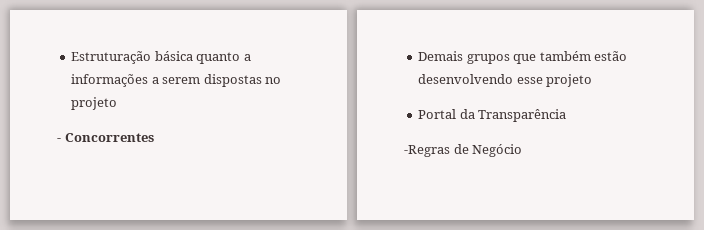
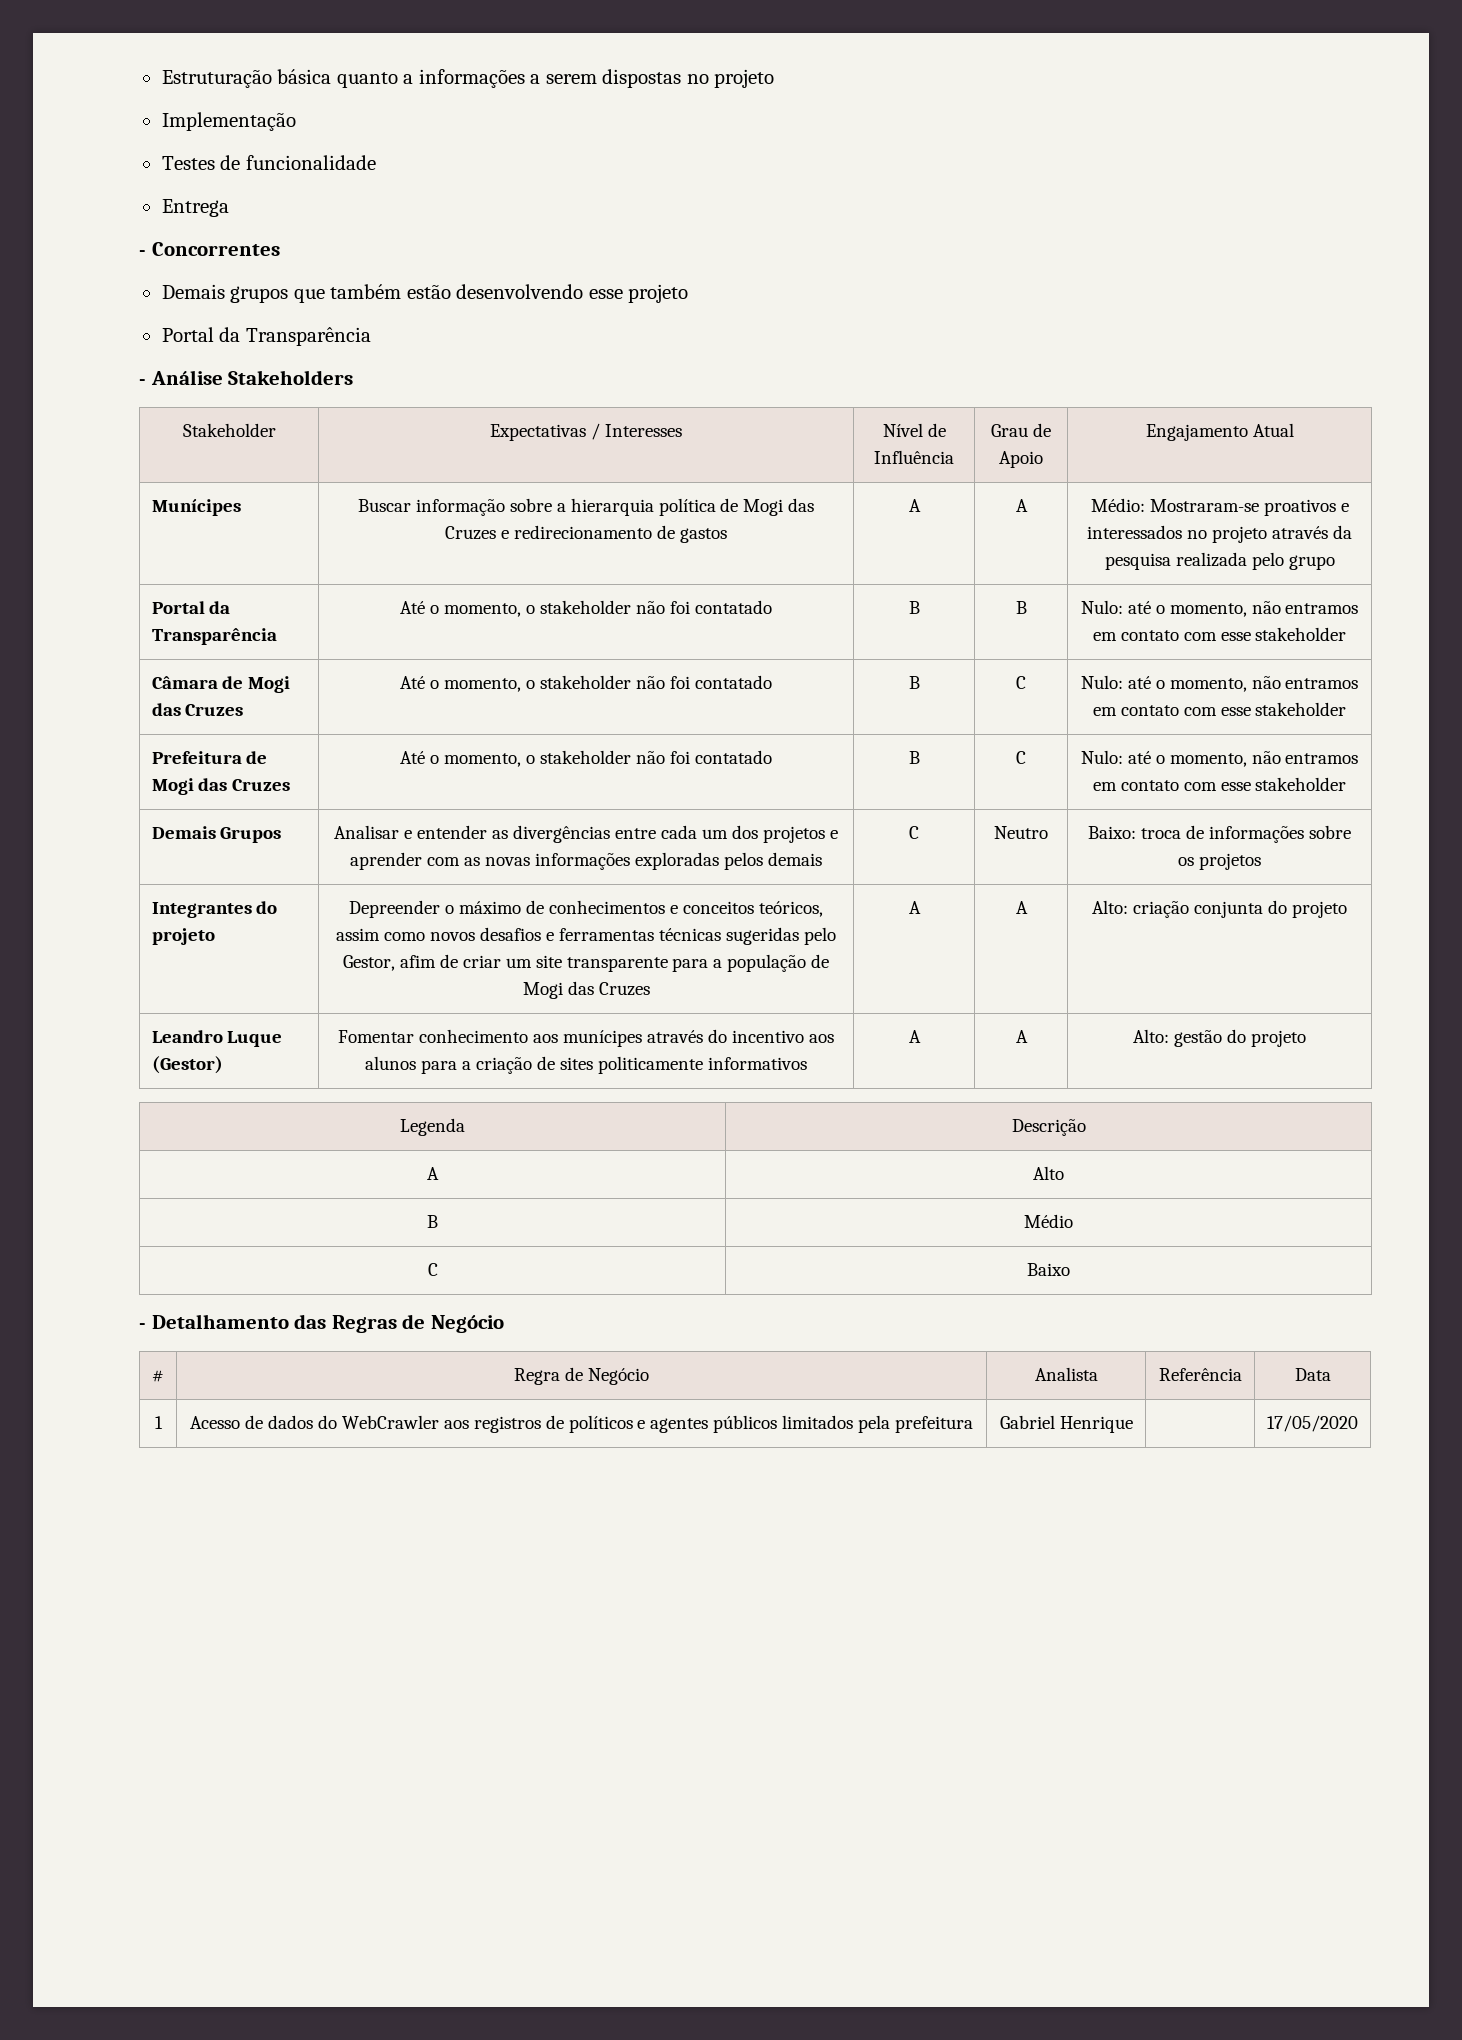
(118, 103) none -> [161,112,296,131] [161,155,376,170] [161,199,229,217] // Implementação // Testes de funcionalidade // Entrega
[404,144,523,157] -Regras de Negócio -> [139,370,354,385] [182,423,276,437] [490,423,682,441] [882,423,946,437] [874,450,954,464] [991,423,1051,437] [999,451,1043,468] [1145,423,1294,441] [151,499,241,516] [357,498,815,516] [445,525,727,543] [908,499,921,512] [1015,499,1028,512] [1090,498,1349,516] [1087,525,1352,543] [1104,552,1335,570] [151,601,231,614] [151,628,277,645] [400,600,772,617] [908,601,920,614] [1015,601,1027,614] [1080,600,1359,617] [1092,627,1347,641] [151,676,291,693] [151,703,244,716] [400,675,772,692] [908,676,920,689] [1016,676,1026,689] [1080,675,1359,692] [1092,702,1347,716] [151,751,268,764] [151,778,291,795] [400,750,772,767] [908,751,920,764] [1016,751,1026,764] [1080,750,1359,767] [1092,777,1347,791] [151,826,282,843] [334,825,838,843] [350,852,822,870] [909,826,919,839] [994,826,1048,839] [1088,825,1351,843] [1178,853,1261,870] [151,901,278,918] [151,928,215,945] [349,900,823,918] [336,927,836,945] [342,954,830,972] [522,981,650,999] [908,901,921,914] [1015,901,1028,914] [1092,900,1347,918] [151,1030,283,1047] [151,1056,223,1074] [338,1029,834,1047] [365,1056,807,1074] [908,1030,921,1043] [1015,1030,1028,1043] [1133,1029,1306,1047] [400,1118,465,1136] [1011,1119,1086,1136] [427,1167,439,1180] [1033,1166,1064,1180] [427,1215,438,1228] [1023,1214,1073,1228] [427,1263,438,1276] [1027,1263,1070,1276] [139,1314,504,1333] [152,1370,164,1382] [514,1367,649,1385] [1034,1367,1098,1381] [1158,1368,1242,1381] [1294,1368,1331,1381] [154,1416,163,1429] [189,1415,974,1433] [999,1415,1133,1433] [1267,1415,1358,1432] - Análise Stakeholders // Stakeholder | Expectativas / Interesses | Nível de Influência | Grau de Apoio | Engajamento Atual // Munícipes | Buscar informação sobre a hierarquia política de Mogi das Cruzes e redirecionamento de gastos | A | A | Médio: Mostraram-se proativos e interessados no projeto através da pesquisa realizada pelo grupo // Portal da Transparência | Até o momento, o stakeholder não foi contatado | B | B | Nulo: até o momento, não entramos em contato com esse stakeholder // Câmara de Mogi das Cruzes | Até o momento, o stakeholder não foi contatado | B | C | Nulo: até o momento, não entramos em contato com esse stakeholder // Prefeitura de Mogi das Cruzes | Até o momento, o stakeholder não foi contatado | B | C | Nulo: até o momento, não entramos em contato com esse stakeholder // Demais Grupos | Analisar e entender as divergências entre cada um dos projetos e aprender com as novas informações exploradas pelos demais | C | Neutro | Baixo: troca de informações sobre os projetos // Integrantes do projeto | Depreender o máximo de conhecimentos e conceitos teóricos, assim como novos desafios e ferramentas técnicas sugeridas pelo Gestor, afim de criar um site transparente para a população de Mogi das Cruzes | A | A | Alto: criação conjunta do projeto // Leandro Luque (Gestor) | Fomentar conhecimento aos munícipes através do incentivo aos alunos para a criação de sites politicamente informativos | A | A | Alto: gestão do projeto // Legenda | Descrição // A | Alto // B | Médio // C | Baixo // - Detalhamento das Regras de Negócio // # | Regra de Negócio | Analista | Referência | Data // 1 | Acesso de dados do WebCrawler aos registros de políticos e agentes públicos limitados pela prefeitura | Gabriel Henrique | | 17/05/2020

